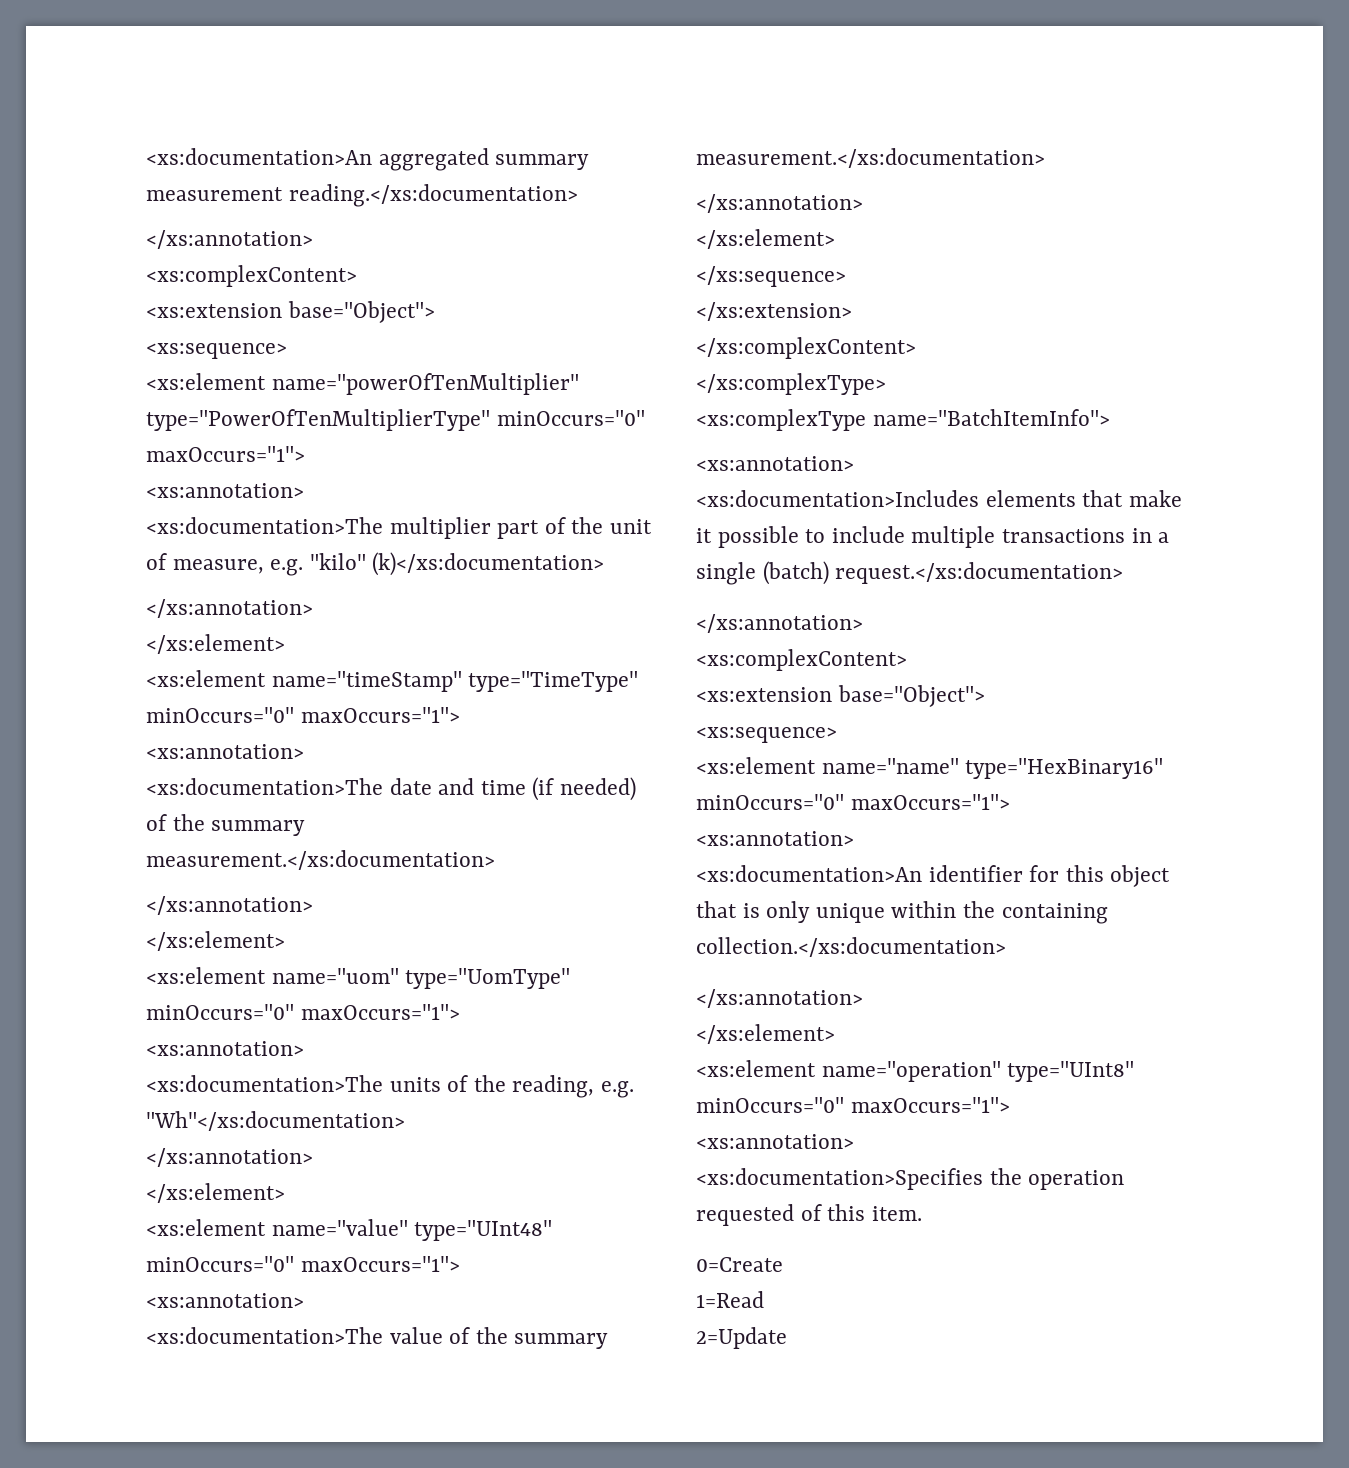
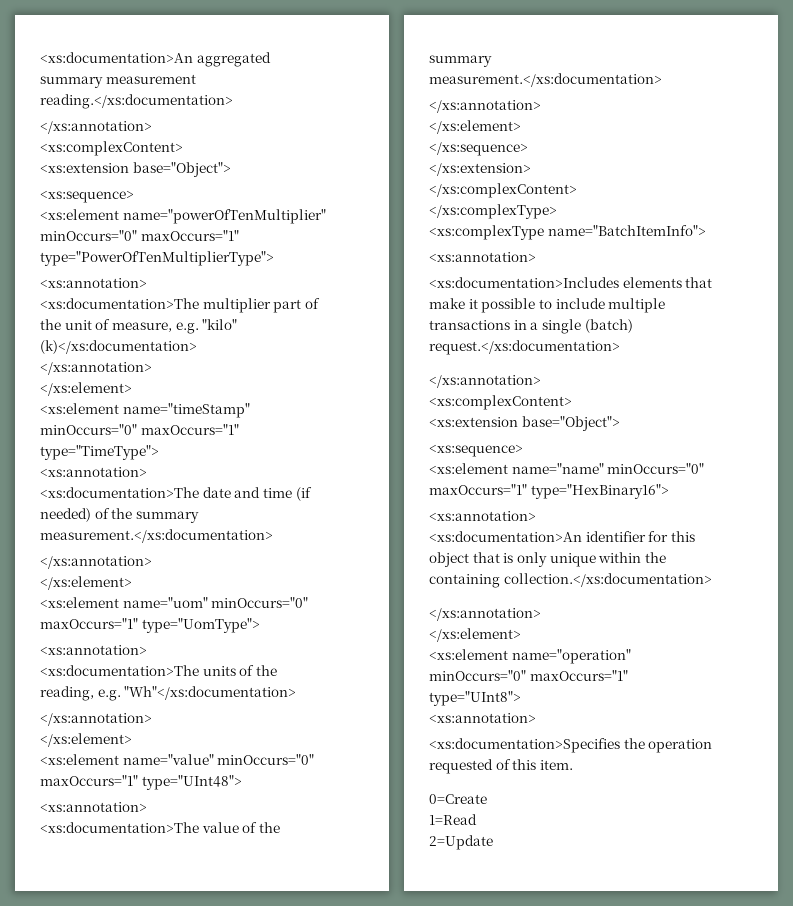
[146,409,645,431] [146,446,305,462] type="PowerOfTenMultiplierType" minOccurs="0" maxOccurs="1"> -> [40,230,239,241] [40,251,274,266] minOccurs="0" maxOccurs="1" type="PowerOfTenMultiplierType">
[468,671,639,692] [146,707,460,723] type="TimeType" minOccurs="0" maxOccurs="1"> -> [40,424,239,435] [40,445,159,460] minOccurs="0" maxOccurs="1" type="TimeType">
[405,968,571,989] [146,1004,460,1020] type="UomType" minOccurs="0" maxOccurs="1"> -> [211,597,309,608] [40,618,260,633] minOccurs="0" maxOccurs="1" type="UomType">
[414,1220,553,1241] [146,1256,460,1272] type="UInt48" minOccurs="0" maxOccurs="1"> -> [217,754,315,765] [40,775,242,790] minOccurs="0" maxOccurs="1" type="UInt48">
[965,758,1164,779] [696,794,1010,810] type="HexBinary16" minOccurs="0" maxOccurs="1"> -> [607,463,705,474] [429,484,669,499] minOccurs="0" maxOccurs="1" type="HexBinary16">
[1007,1061,1135,1082] [696,1097,1010,1113] type="UInt8" minOccurs="0" maxOccurs="1"> -> [429,670,628,681] [429,691,521,706] minOccurs="0" maxOccurs="1" type="UInt8">

